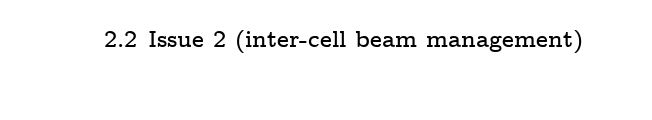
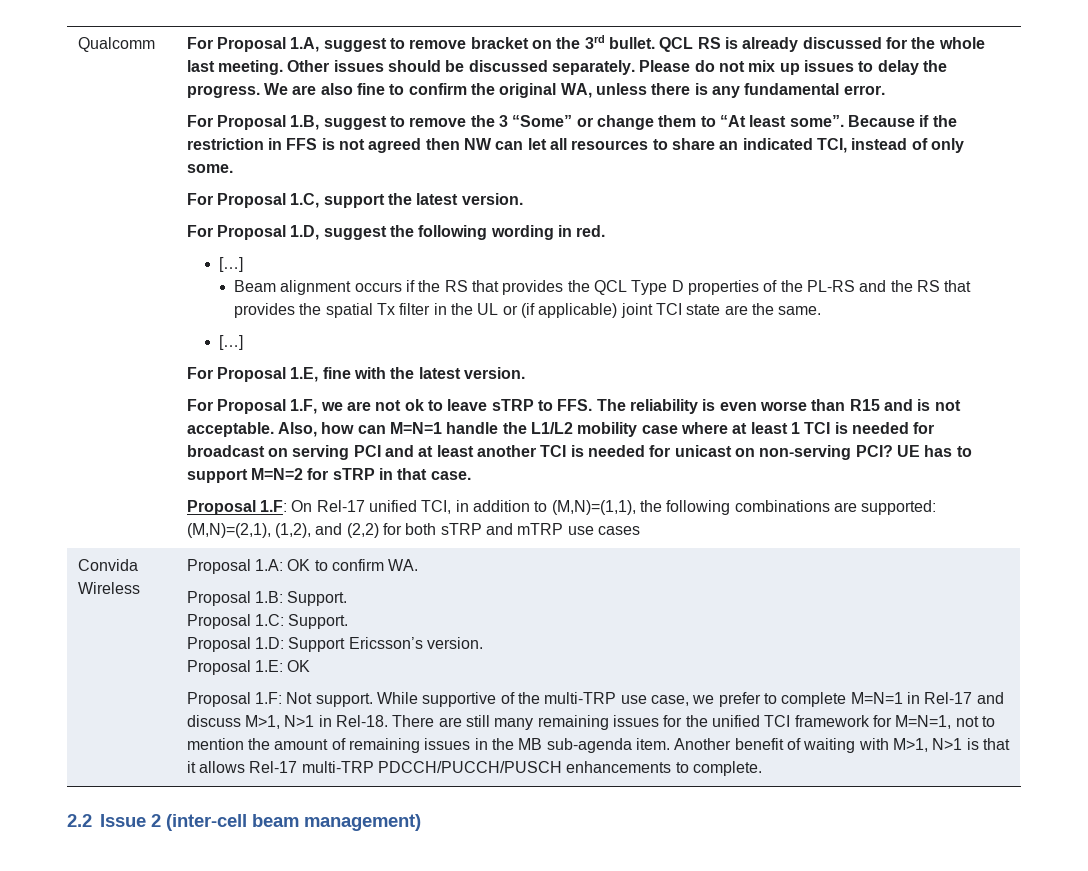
(104, 39) none -> [77,37,155,52] [186,35,985,52] [186,60,947,75] [186,83,885,98] [186,115,957,130] [186,138,964,153] [186,164,233,173] [186,193,523,208] [186,225,606,240] [219,257,244,272] [234,280,972,295] [234,303,822,318] [219,335,244,350] [186,367,526,382] [186,399,961,414] [186,422,935,437] [186,445,972,460] [186,468,471,483] [186,500,937,515] [186,523,640,538] [77,559,138,571] [77,582,140,594] [186,559,419,574] [186,591,348,606] [186,614,349,629] [186,637,484,652] [186,660,311,675] [186,692,1004,707] [186,715,995,730] [186,738,1010,753] [186,761,763,776] Qualcomm | For Proposal 1.A, suggest to remove bracket on the 3rd bullet. QCL RS is already discussed for the whole last meeting. Other issues should be discussed separately. Please do not mix up issues to delay the progress. We are also fine to confirm the original WA, unless there is any fundamental error. // For Proposal 1.B, suggest to remove the 3 “Some” or change them to “At least some”. Because if the restriction in FFS is not agreed then NW can let all resources to share an indicated TCI, instead of only some. // For Proposal 1.C, support the latest version. // For Proposal 1.D, suggest the following wording in red. // […] // Beam alignment occurs if the RS that provides the QCL Type D properties of the PL-RS and the RS that provides the spatial Tx filter in the UL or (if applicable) joint TCI state are the same. // […] // For Proposal 1.E, fine with the latest version. // For Proposal 1.F, we are not ok to leave sTRP to FFS. The reliability is even worse than R15 and is not acceptable. Also, how can M=N=1 handle the L1/L2 mobility case where at least 1 TCI is needed for broadcast on serving PCI and at least another TCI is needed for unicast on non-serving PCI? UE has to support M=N=2 for sTRP in that case. // Proposal 1.F: On Rel-17 unified TCI, in addition to (M,N)=(1,1), the following combinations are supported: (M,N)=(2,1), (1,2), and (2,2) for both sTRP and mTRP use cases // Convida Wireless | Proposal 1.A: OK to confirm WA. // Proposal 1.B: Support. // Proposal 1.C: Support. // Proposal 1.D: Support Ericsson’s version. // Proposal 1.E: OK // Proposal 1.F: Not support. While supportive of the multi-TRP use case, we prefer to complete M=N=1 in Rel-17 and discuss M>1, N>1 in Rel-18. There are still many remaining issues for the unified TCI framework for M=N=1, not to mention the amount of remaining issues in the MB sub-agenda item. Another benefit of waiting with M>1, N>1 is that it allows Rel-17 multi-TRP PDCCH/PUCCH/PUSCH enhancements to complete. //

